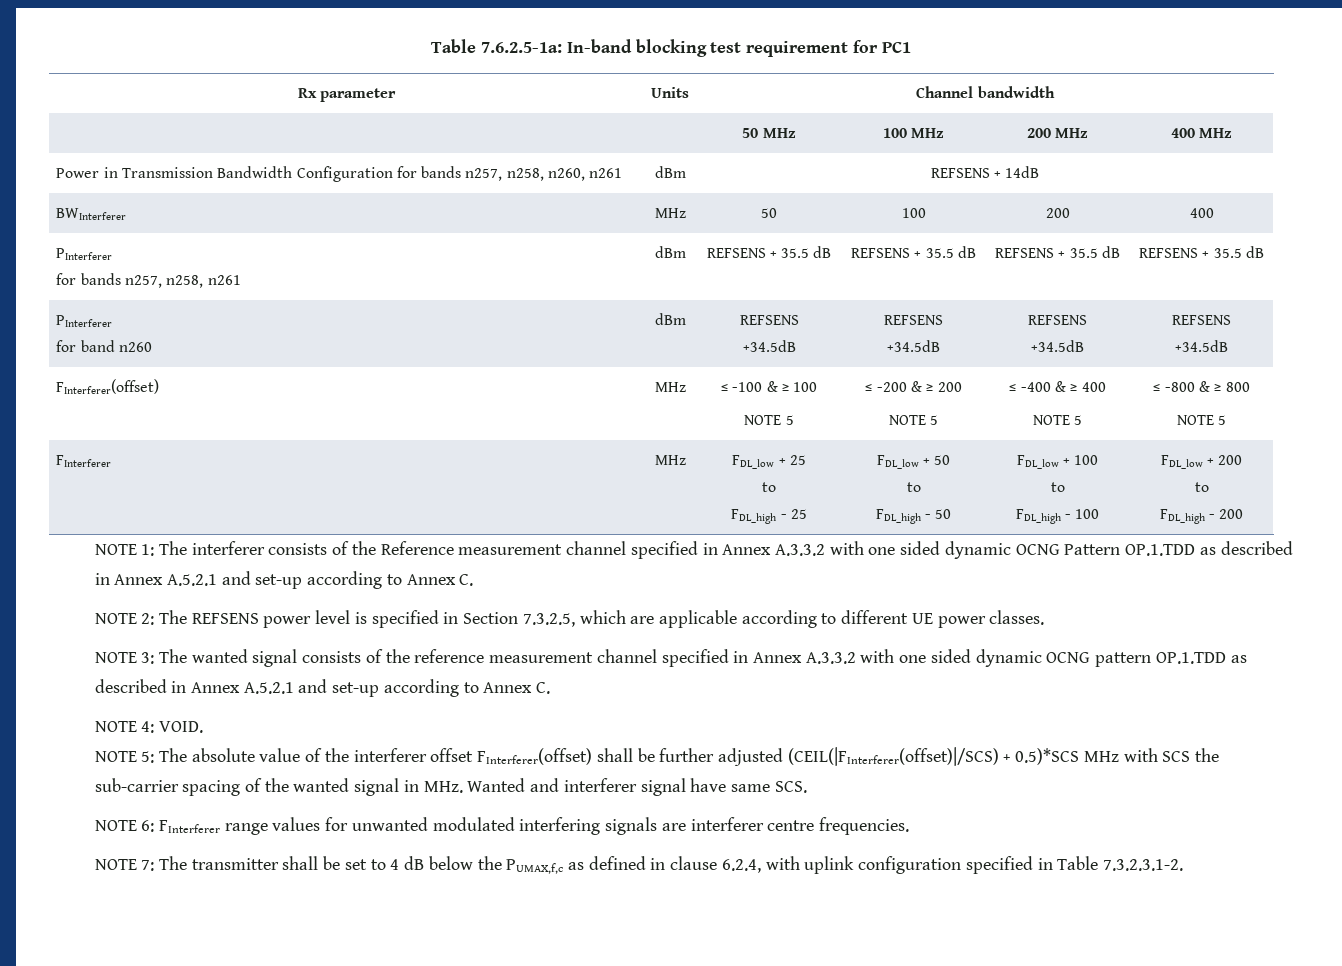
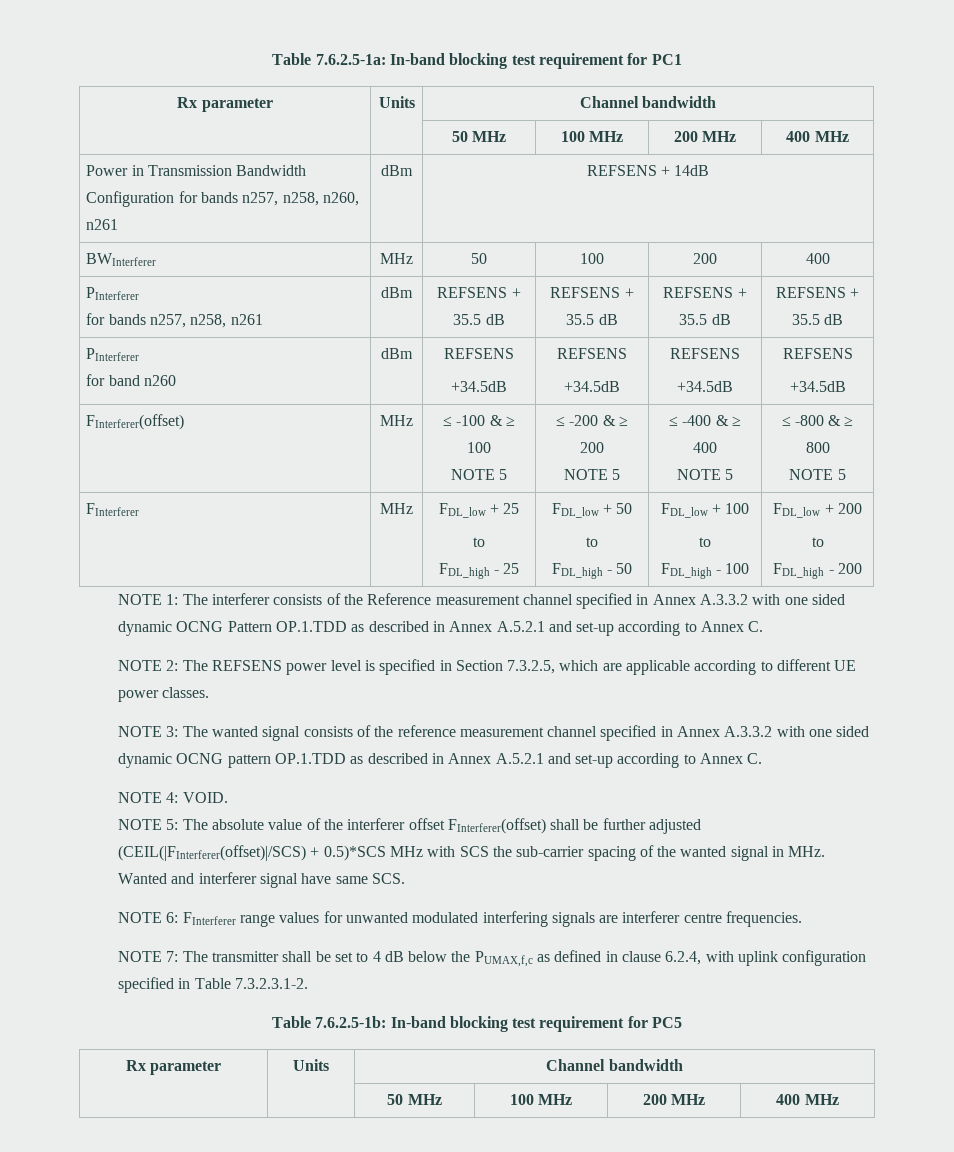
(1183, 865) none -> [271,1016,683,1032] [125,1060,222,1075] [293,1059,329,1071] [546,1059,683,1071] [387,1094,442,1105] [509,1094,573,1105] [642,1094,706,1105] [776,1094,839,1105] // Table 7.6.2.5-1b: In-band blocking test requirement for PC5 // Rx parameter | Units | Channel bandwidth // | | 50 MHz | 100 MHz | 200 MHz | 400 MHz

